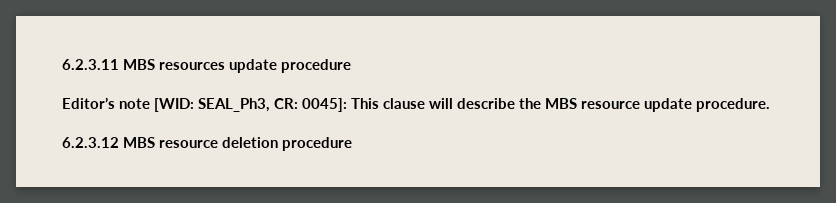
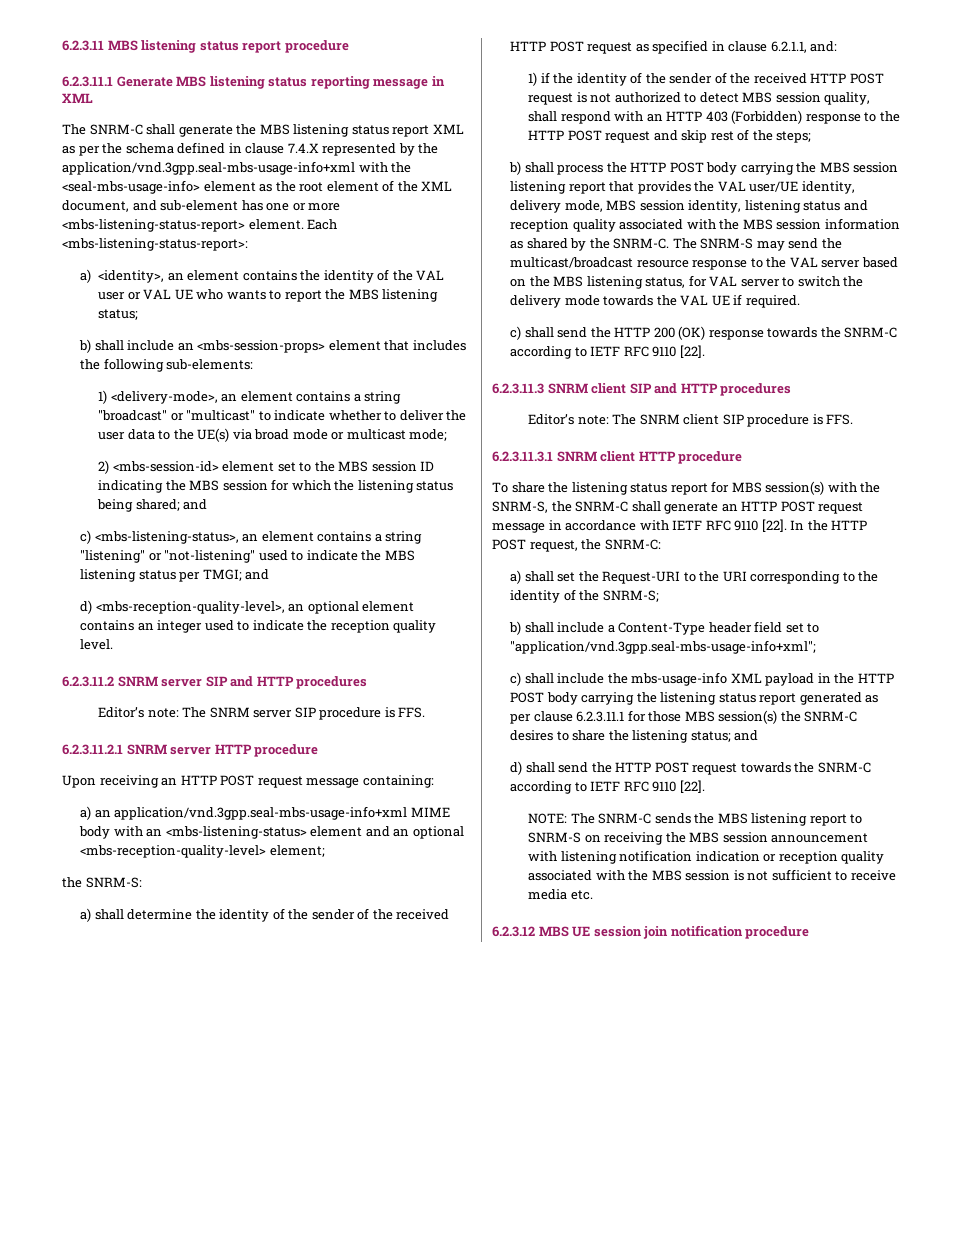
[159,59,351,73] [62,97,770,112] [62,137,278,148] resources update procedure // Editor’s note [WID: SEAL_Ph3, CR: 0045]: This clause will describe the MBS resource update procedure. // 6.2.3.12 MBS resource deletion -> [141,40,349,53] [62,76,445,89] [62,93,93,103] [62,124,464,137] [62,142,439,156] [62,161,412,175] [62,180,453,194] [62,200,341,212] [62,219,338,232] [62,238,248,251] [80,269,445,283] [98,289,439,302] [98,309,139,320] [79,339,466,353] [80,358,254,372] [98,390,402,404] [98,410,467,421] [98,428,448,442] [98,460,435,474] [98,479,454,493] [97,499,208,512] [80,530,423,544] [80,550,415,563] [80,569,270,582] [80,600,415,614] [80,620,437,633] [80,639,114,650] [62,676,368,689] [98,707,426,720] [62,744,319,757] [62,775,434,788] [80,806,450,820] [79,826,464,839] [80,845,325,858] [62,877,142,888] [80,908,450,922] [510,40,838,54] [528,72,884,86] [528,92,871,105] [528,110,900,124] [528,129,812,143] [509,161,899,175] [510,181,855,194] [510,200,868,213] [510,218,900,232] [510,238,842,251] [510,257,898,270] [510,275,864,289] [510,294,800,308] [510,326,898,340] [510,345,705,359] [492,383,792,396] [528,414,854,427] [492,451,743,464] [492,481,881,495] [492,501,864,514] [492,519,868,533] [492,539,661,552] [510,570,879,584] [510,589,659,603] [509,621,820,635] [510,640,817,654] [510,672,894,686] [510,692,879,705] [510,710,858,724] [510,730,759,743] [510,761,871,775] [510,780,705,794] [528,813,863,826] [528,832,869,845] [528,850,885,864] [528,869,896,881] [528,889,593,900] [492,925,743,939] listening status report procedure // 6.2.3.11.1 Generate MBS listening status reporting message in XML // The SNRM-C shall generate the MBS listening status report XML as per the schema defined in clause 7.4.X represented by the application/vnd.3gpp.seal-mbs-usage-info+xml with the <seal-mbs-usage-info> element as the root element of the XML document, and sub-element has one or more <mbs-listening-status-report> element. Each <mbs-listening-status-report>: // a) <identity>, an element contains the identity of the VAL user or VAL UE who wants to report the MBS listening status; // b) shall include an <mbs-session-props> element that includes the following sub-elements: // 1) <delivery-mode>, an element contains a string "broadcast" or "multicast" to indicate whether to deliver the user data to the UE(s) via broad mode or multicast mode; // 2) <mbs-session-id> element set to the MBS session ID indicating the MBS session for which the listening status being shared; and // c) <mbs-listening-status>, an element contains a string "listening" or "not-listening" used to indicate the MBS listening status per TMGI; and // d) <mbs-reception-quality-level>, an optional element contains an integer used to indicate the reception quality level. // 6.2.3.11.2 SNRM server SIP and HTTP procedures // Editor’s note: The SNRM server SIP procedure is FFS. // 6.2.3.11.2.1 SNRM server HTTP procedure // Upon receiving an HTTP POST request message containing: // a) an application/vnd.3gpp.seal-mbs-usage-info+xml MIME body with an <mbs-listening-status> element and an optional <mbs-reception-quality-level> element; // the SNRM-S: // a) shall determine the identity of the sender of the received HTTP POST request as specified in clause 6.2.1.1, and: // 1) if the identity of the sender of the received HTTP POST request is not authorized to detect MBS session quality, shall respond with an HTTP 403 (Forbidden) response to the HTTP POST request and skip rest of the steps; // b) shall process the HTTP POST body carrying the MBS session listening report that provides the VAL user/UE identity, delivery mode, MBS session identity, listening status and reception quality associated with the MBS session information as shared by the SNRM-C. The SNRM-S may send the multicast/broadcast resource response to the VAL server based on the MBS listening status, for VAL server to switch the delivery mode towards the VAL UE if required. // c) shall send the HTTP 200 (OK) response towards the SNRM-C according to IETF RFC 9110 [22]. // 6.2.3.11.3 SNRM client SIP and HTTP procedures // Editor’s note: The SNRM client SIP procedure is FFS. // 6.2.3.11.3.1 SNRM client HTTP procedure // To share the listening status report for MBS session(s) with the SNRM-S, the SNRM-C shall generate an HTTP POST request message in accordance with IETF RFC 9110 [22]. In the HTTP POST request, the SNRM-C: // a) shall set the Request-URI to the URI corresponding to the identity of the SNRM-S; // b) shall include a Content-Type header field set to "application/vnd.3gpp.seal-mbs-usage-info+xml"; // c) shall include the mbs-usage-info XML payload in the HTTP POST body carrying the listening status report generated as per clause 6.2.3.11.1 for those MBS session(s) the SNRM-C desires to share the listening status; and // d) shall send the HTTP POST request towards the SNRM-C according to IETF RFC 9110 [22]. // NOTE: The SNRM-C sends the MBS listening report to SNRM-S on receiving the MBS session announcement with listening notification indication or reception quality associated with the MBS session is not sufficient to receive media etc. // 6.2.3.12 MBS UE session join notification

